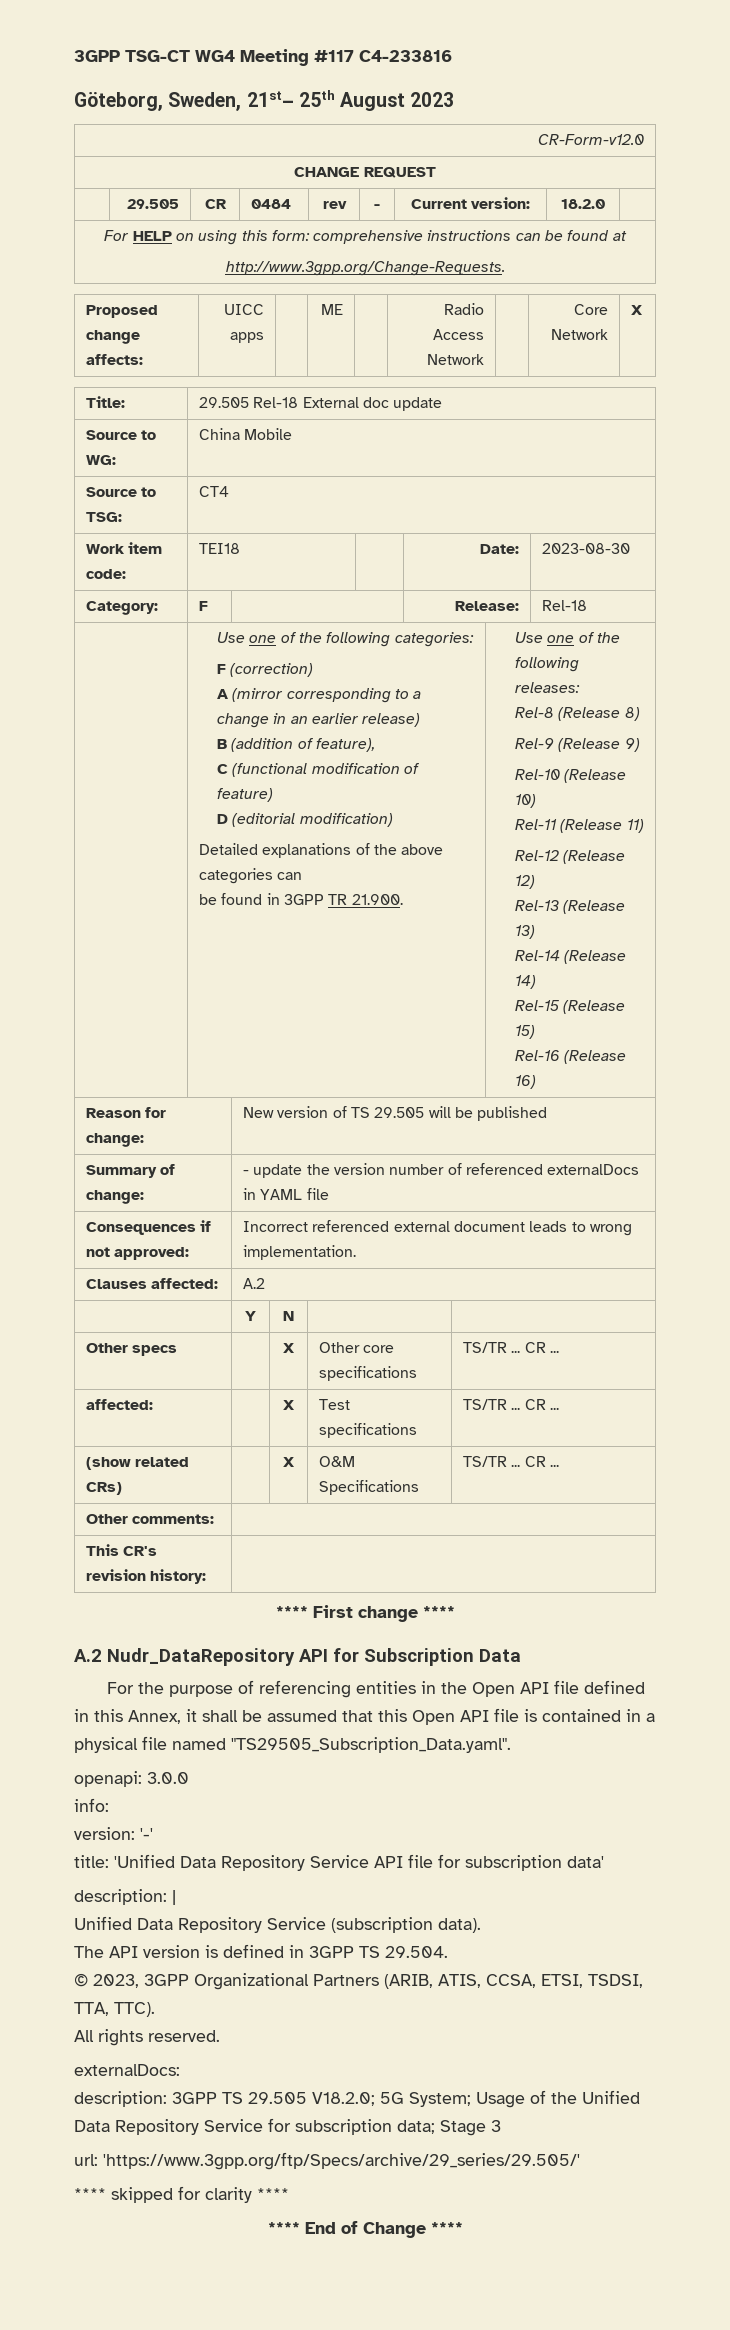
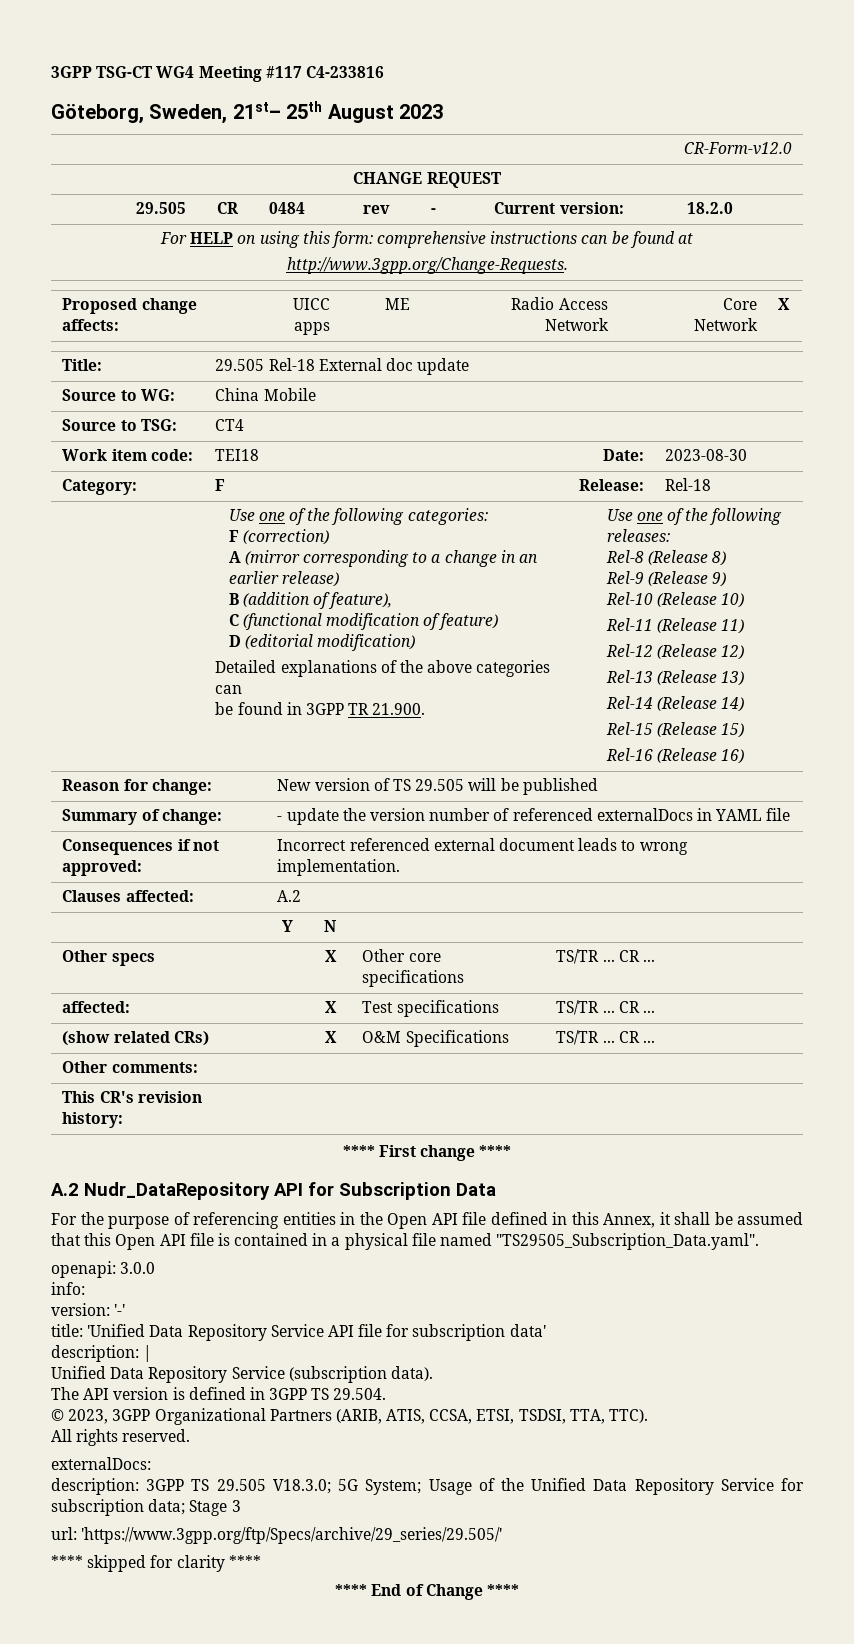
[312,2092,375,2106] V18.2.0; -> [272,1479,331,1494] V18.3.0;

